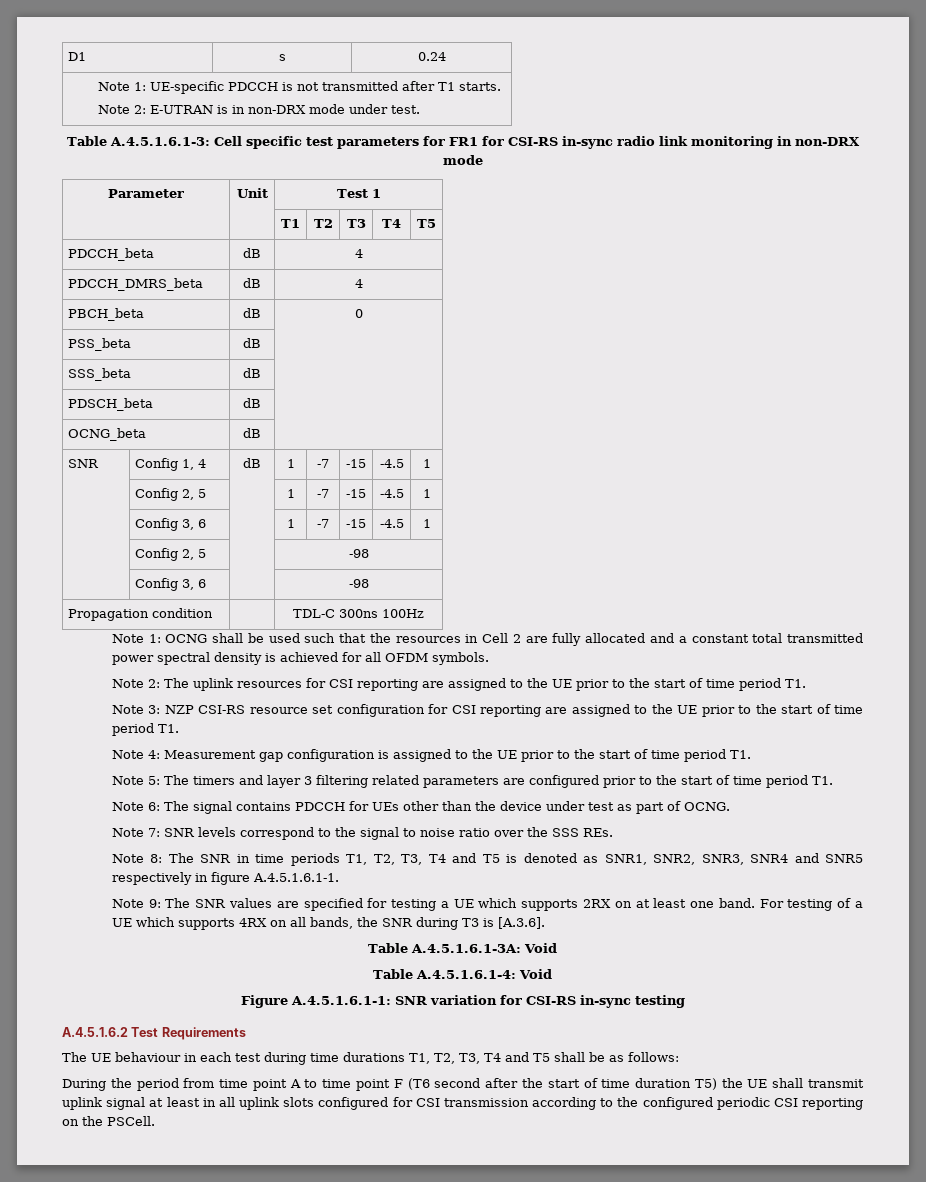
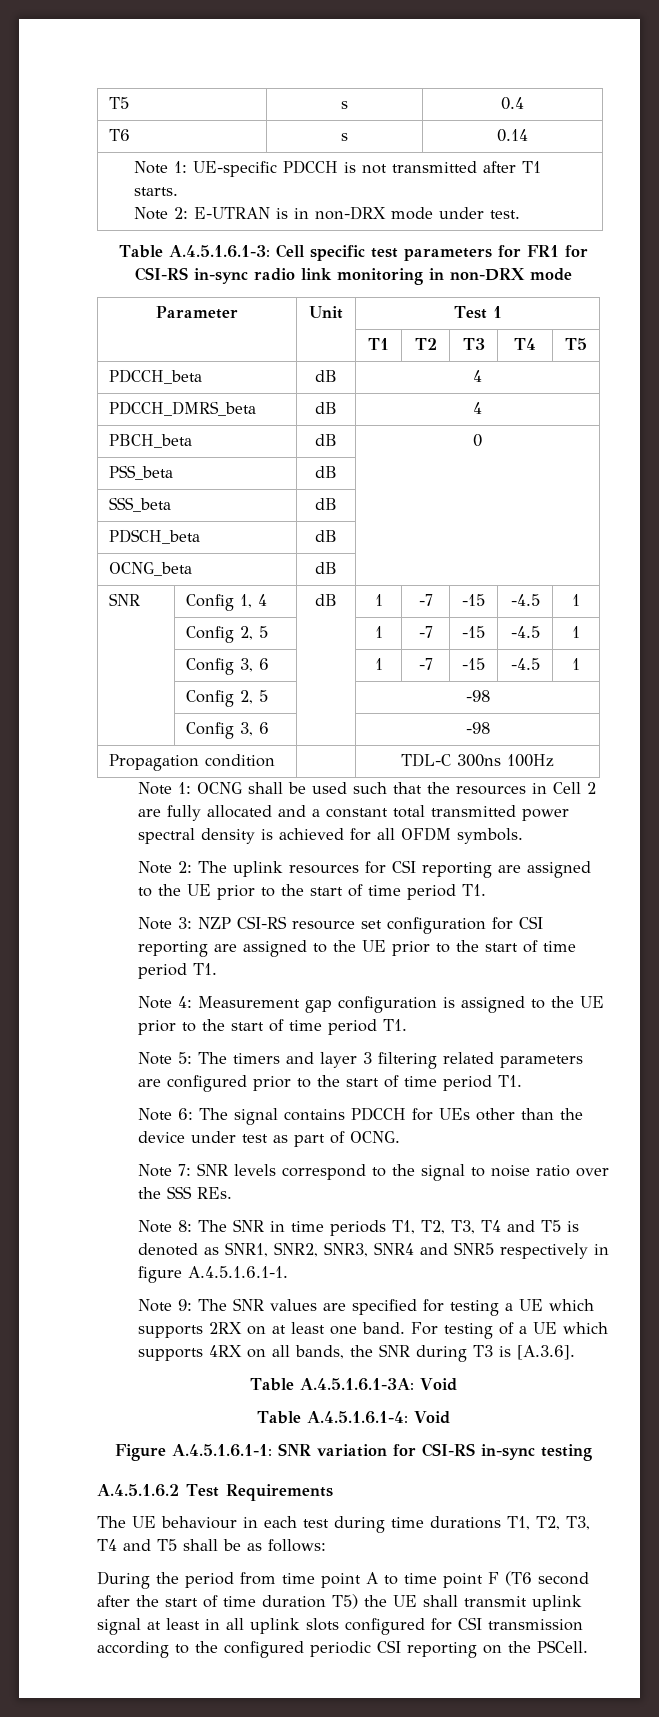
[68,52,87,61] [278,54,286,61] [417,52,446,61] D1 | s | 0.24 -> [109,97,130,109] [341,101,348,109] [501,97,524,110] [109,129,131,141] [341,133,348,141] [497,129,528,142] T5 | s | 0.4 // T6 | s | 0.14

